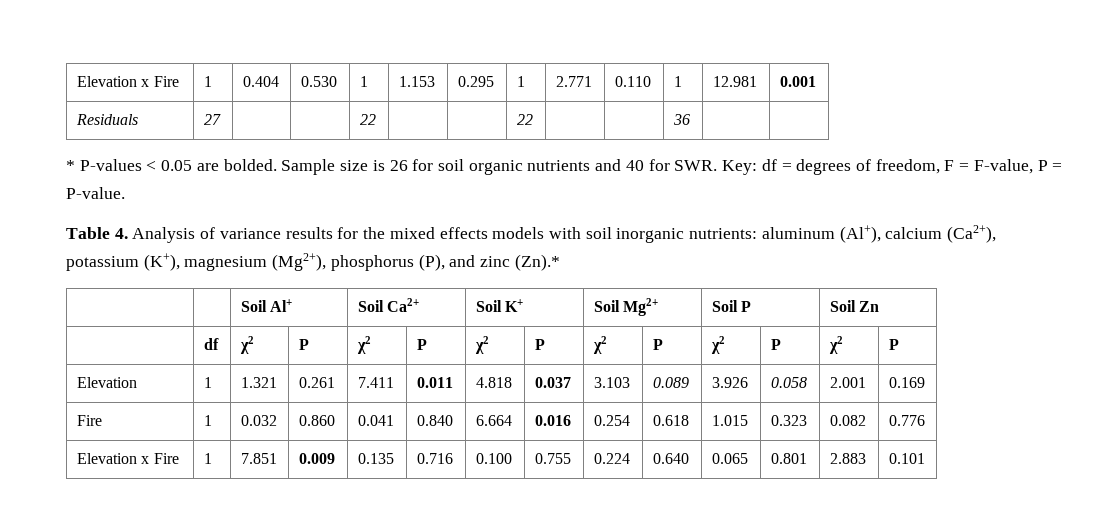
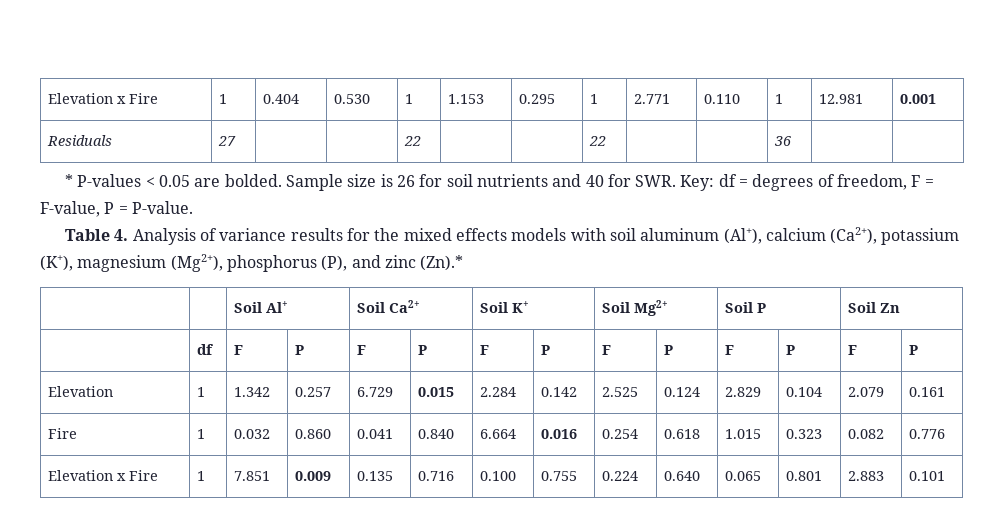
[468,160,523,175] organic -> (473, 180) none
[616,228,758,243] inorganic nutrients: -> (636, 234) none
[239,336,254,354] [298,339,309,350] [356,336,371,354] [416,339,427,350] [474,336,489,354] [534,339,545,350] [592,336,607,354] [652,339,663,350] [710,336,725,354] [770,339,781,350] [828,336,843,354] χ2 | P | χ2 | P | χ2 | P | χ2 | P | χ2 | P | χ2 -> [234,345,244,355] [295,345,305,355] [357,345,367,355] [418,345,428,355] [480,345,490,355] [541,345,551,355] [602,345,612,355] [664,345,674,355] [725,345,735,355] [786,345,796,355] [848,345,858,355] F | P | F | P | F | P | F | P | F | P | F
[240,377,277,388] [298,377,335,388] [357,377,394,388] [416,377,453,388] [475,377,512,388] [534,377,571,388] [593,377,630,388] [652,377,689,388] [711,377,748,388] [770,377,807,388] [829,377,866,388] [888,377,925,388] 1.321 | 0.261 | 7.411 | 0.011 | 4.818 | 0.037 | 3.103 | 0.089 | 3.926 | 0.058 | 2.001 | 0.169 -> [234,387,271,397] [295,387,332,397] [357,387,394,397] [418,387,455,397] [480,387,517,397] [541,387,578,397] [602,387,639,397] [664,387,701,397] [725,387,762,397] [786,387,823,397] [848,387,885,397] [909,387,946,397] 1.342 | 0.257 | 6.729 | 0.015 | 2.284 | 0.142 | 2.525 | 0.124 | 2.829 | 0.104 | 2.079 | 0.161

